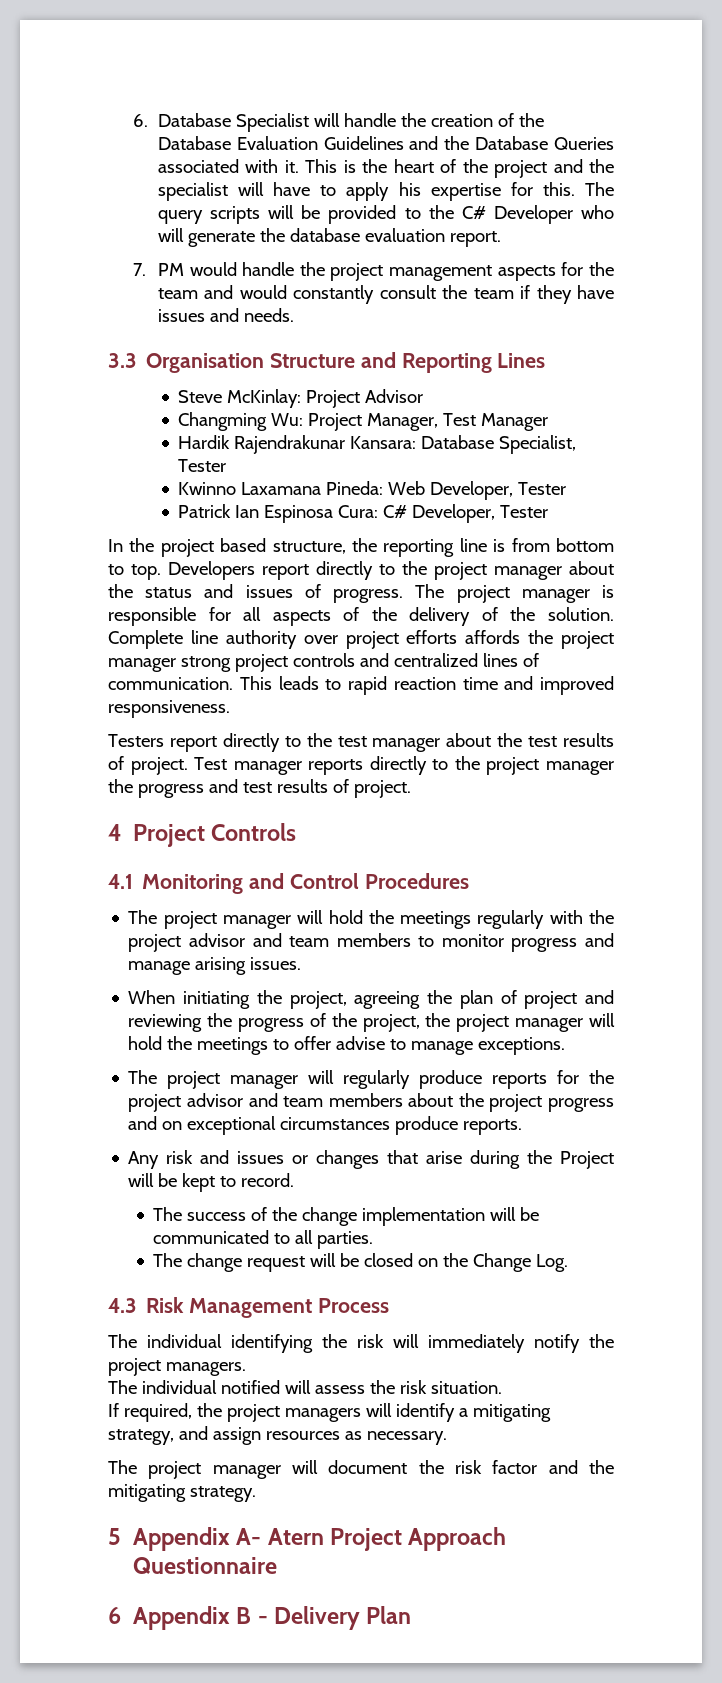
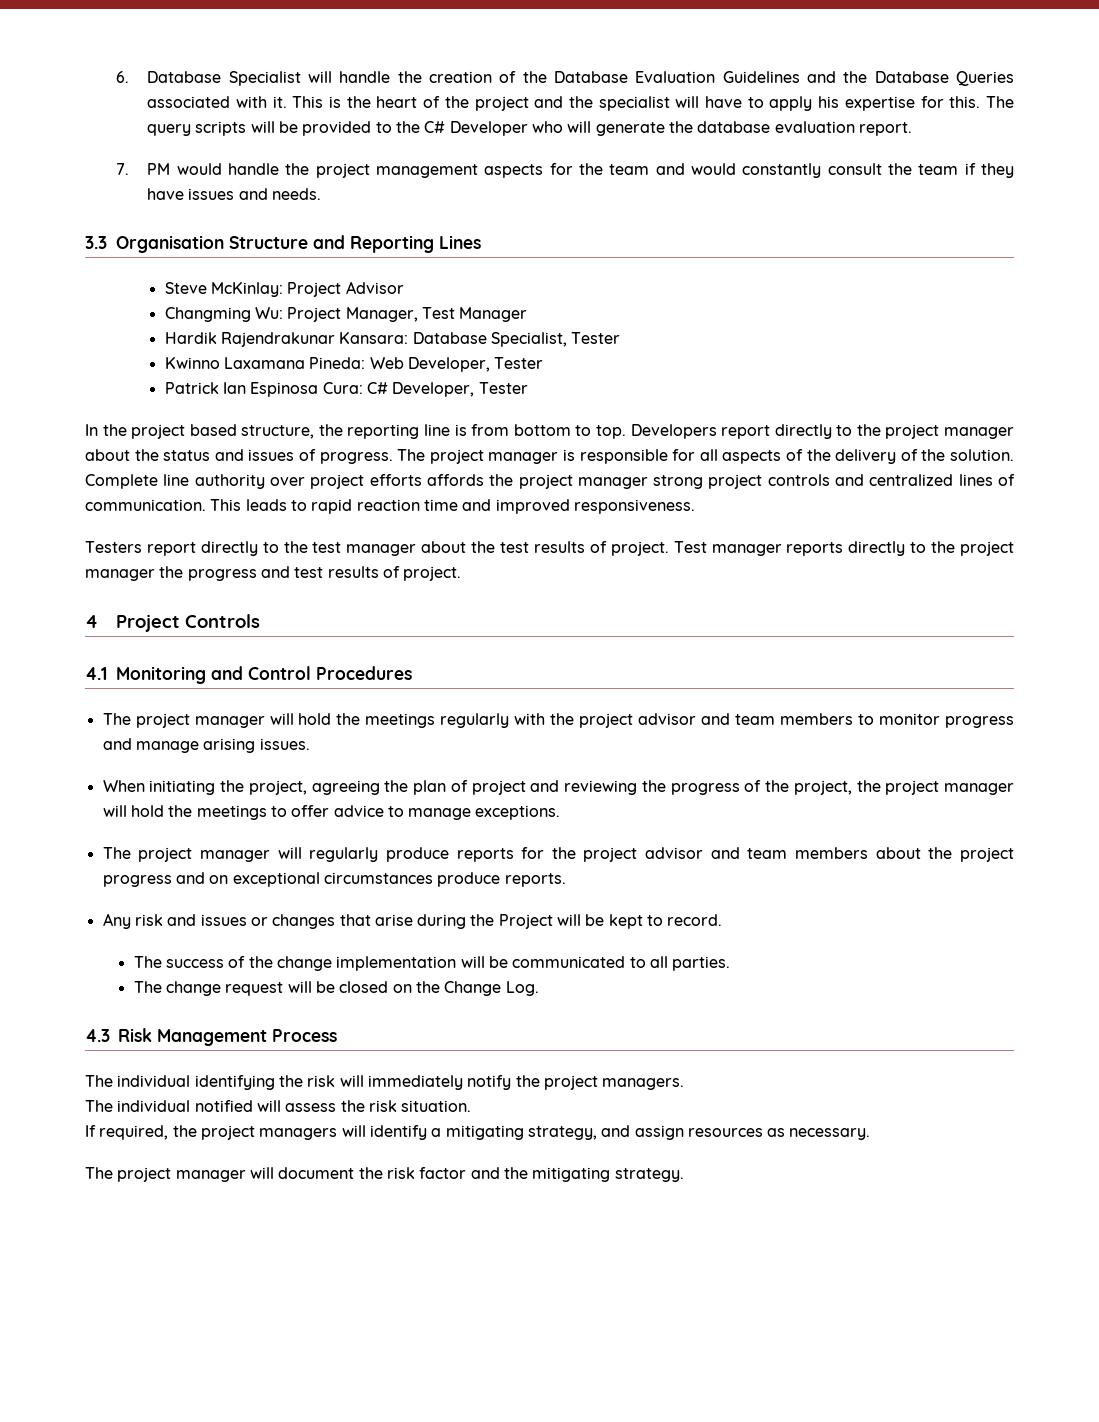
[336,1036,386,1050] advise -> [333,805,384,817] advice
[108,1527,507,1551] [132,1557,277,1574] [108,1606,412,1630] // 5 Appendix A- Atern Project Approach Questionnaire // 6 Appendix B - Delivery Plan -> (684, 1175) none

